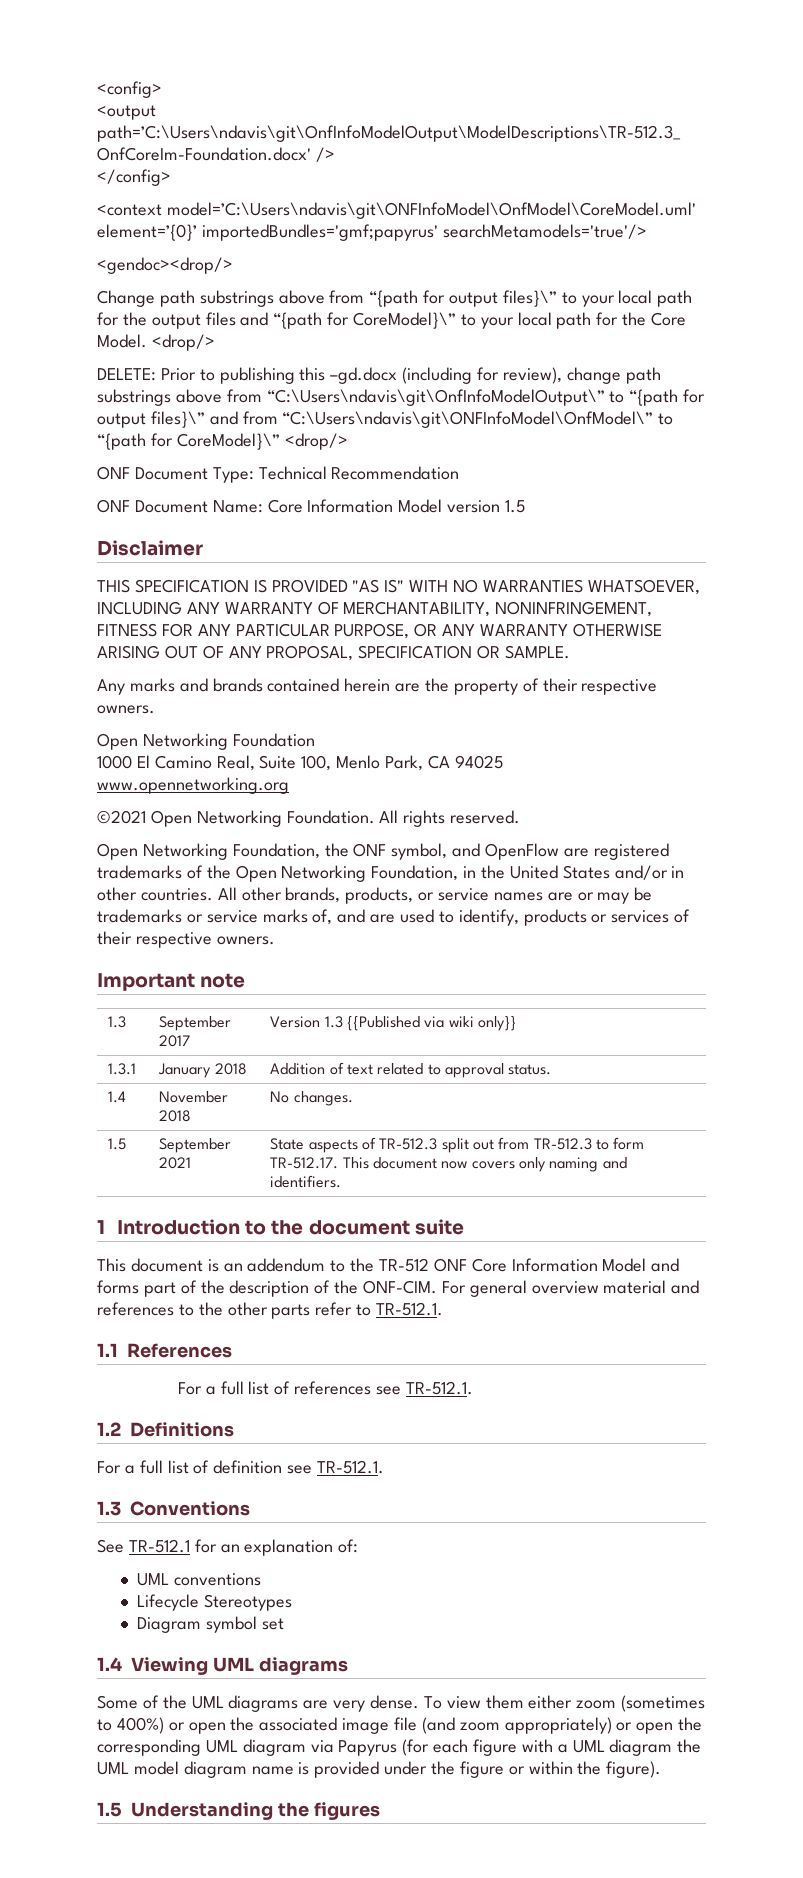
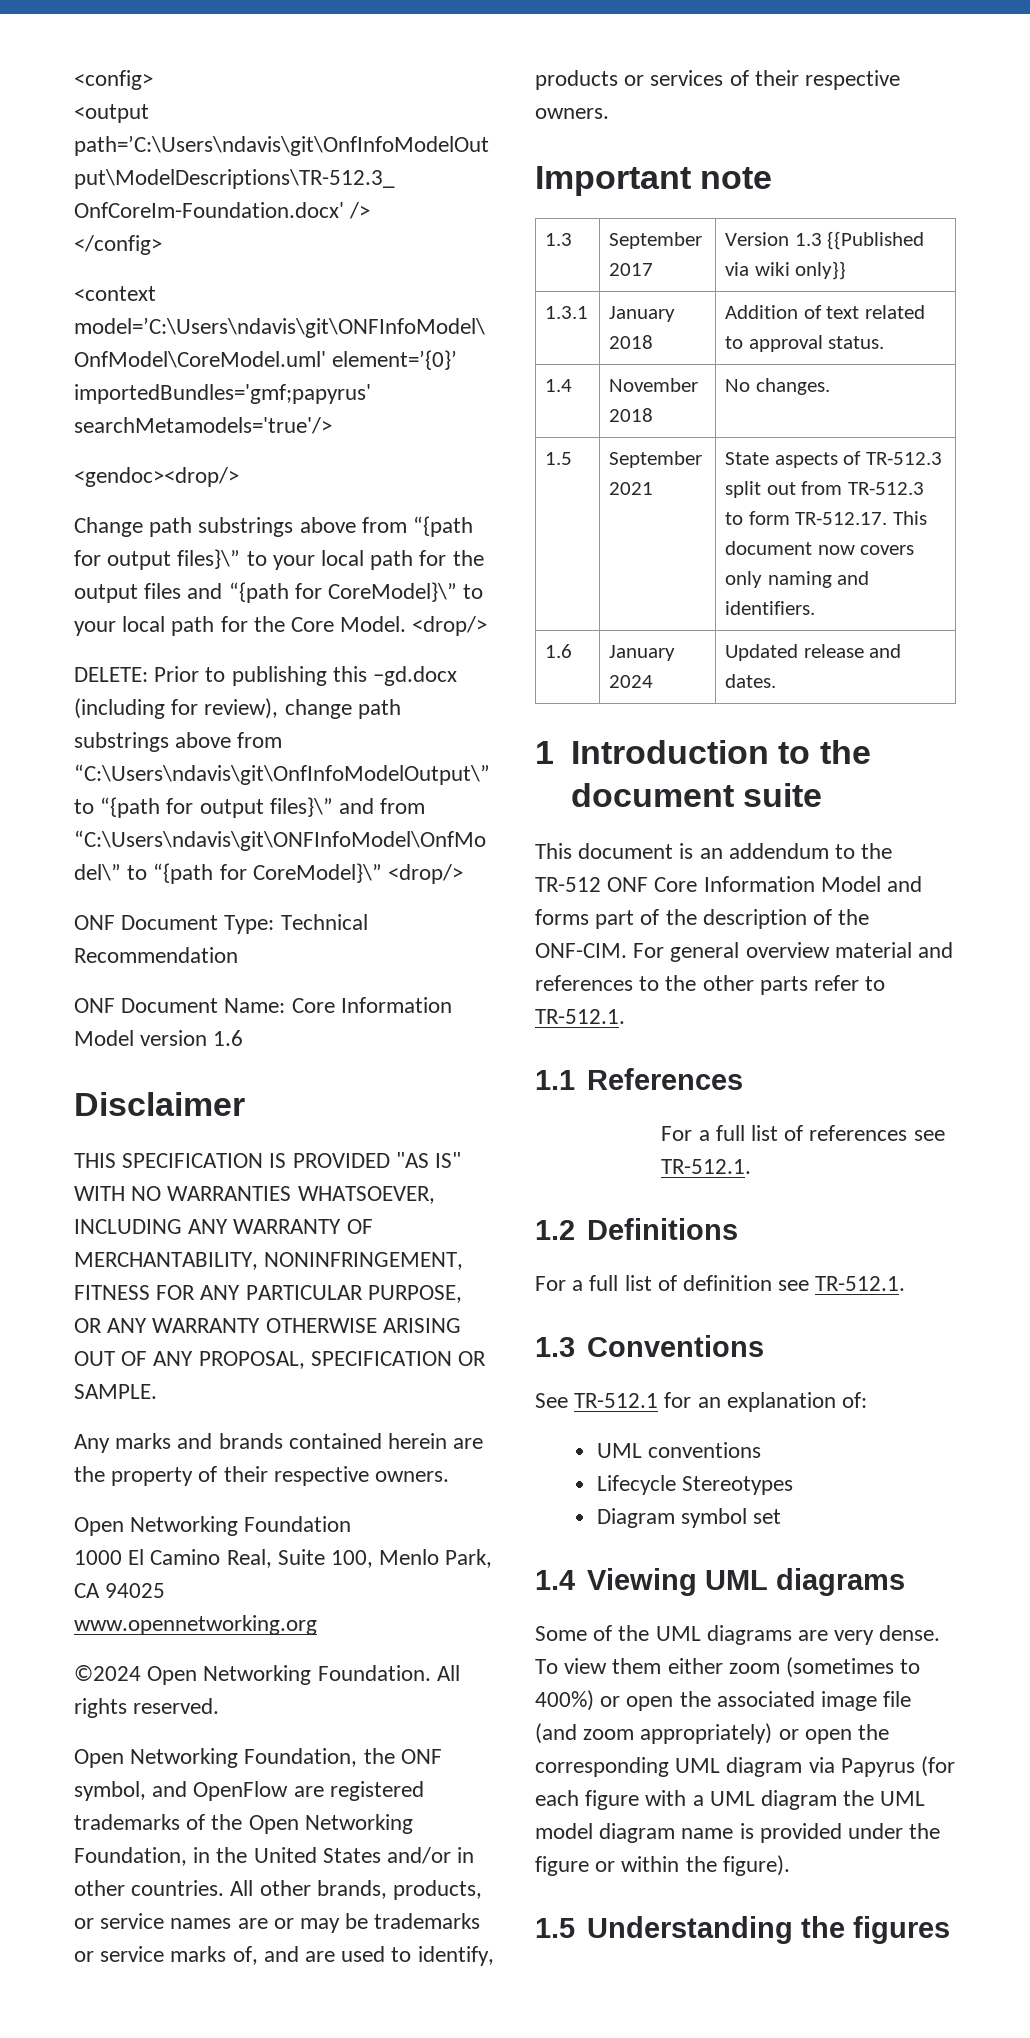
[505,500,526,513] 1.5 -> [213,1030,244,1046] 1.6
[97,810,146,824] ©2021 -> [74,1665,141,1681] ©2024
(342, 1181) none -> [545,644,573,658] [609,645,676,661] [609,675,654,688] [725,644,902,661] [725,674,777,688] // 1.6 | January 2024 | Updated release and dates.

